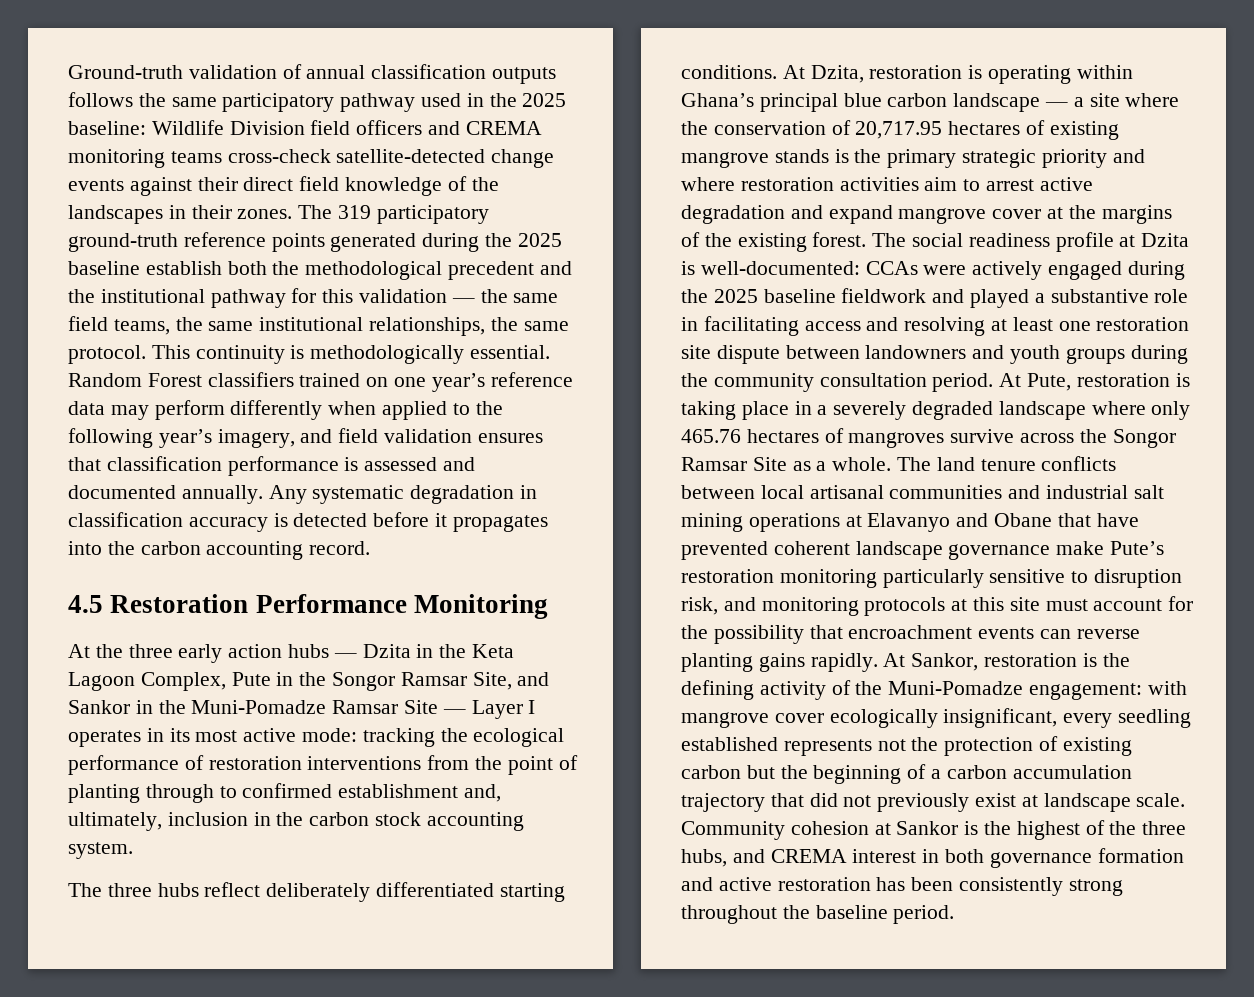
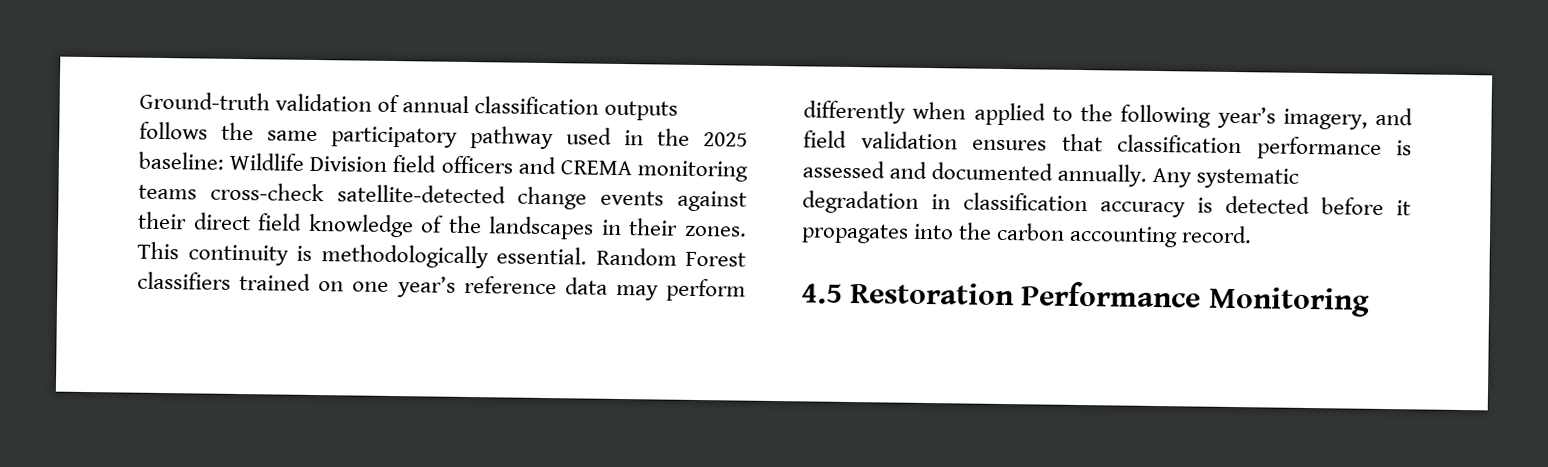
[298,205,489,224] [68,232,562,252] [68,261,572,280] [68,288,559,308] [68,316,569,336] [68,345,146,364] The 319 participatory ground-truth reference points generated during the 2025 baseline establish both the methodological precedent and the institutional pathway for this validation — the same field teams, the same institutional relationships, the same protocol. -> (747, 231) none
[68,644,515,663] [68,672,550,691] [68,700,536,719] [68,728,565,747] [68,755,578,775] [68,783,502,803] [68,812,524,831] [68,842,133,859] [68,882,565,902] [681,65,1133,84] [681,93,1180,112] [681,120,1119,140] [681,149,1145,168] [681,177,1093,191] [681,205,1172,224] [681,232,1190,252] [681,261,1185,280] [681,288,1189,308] [681,316,1190,336] [681,345,1188,364] [681,373,1190,392] [681,401,1191,420] [681,428,1176,448] [681,456,1117,471] [681,485,1164,499] [681,513,1139,532] [681,541,1165,560] [681,569,1183,588] [681,596,1194,616] [681,625,1140,644] [681,653,1130,672] [681,680,1187,700] [681,708,1192,728] [681,736,1132,756] [681,764,1132,784] [681,793,1186,812] [681,820,1187,840] [681,848,1184,868] [681,877,1123,896] [681,905,955,924] // At the three early action hubs — Dzita in the Keta Lagoon Complex, Pute in the Songor Ramsar Site, and Sankor in the Muni-Pomadze Ramsar Site — Layer I operates in its most active mode: tracking the ecological performance of restoration interventions from the point of planting through to confirmed establishment and, ultimately, inclusion in the carbon stock accounting system. // The three hubs reflect deliberately differentiated starting conditions. At Dzita, restoration is operating within Ghana’s principal blue carbon landscape — a site where the conservation of 20,717.95 hectares of existing mangrove stands is the primary strategic priority and where restoration activities aim to arrest active degradation and expand mangrove cover at the margins of the existing forest. The social readiness profile at Dzita is well-documented: CCAs were actively engaged during the 2025 baseline fieldwork and played a substantive role in facilitating access and resolving at least one restoration site dispute between landowners and youth groups during the community consultation period. At Pute, restoration is taking place in a severely degraded landscape where only 465.76 hectares of mangroves survive across the Songor Ramsar Site as a whole. The land tenure conflicts between local artisanal communities and industrial salt mining operations at Elavanyo and Obane that have prevented coherent landscape governance make Pute’s restoration monitoring particularly sensitive to disruption risk, and monitoring protocols at this site must account for the possibility that encroachment events can reverse planting gains rapidly. At Sankor, restoration is the defining activity of the Muni-Pomadze engagement: with mangrove cover ecologically insignificant, every seedling established represents not the protection of existing carbon but the beginning of a carbon accumulation trajectory that did not previously exist at landscape scale. Community cohesion at Sankor is the highest of the three hubs, and CREMA interest in both governance formation and active restoration has been consistently strong throughout the baseline period. -> (1370, 301) none

